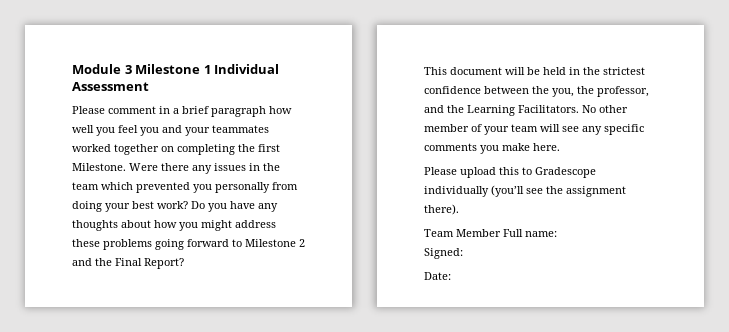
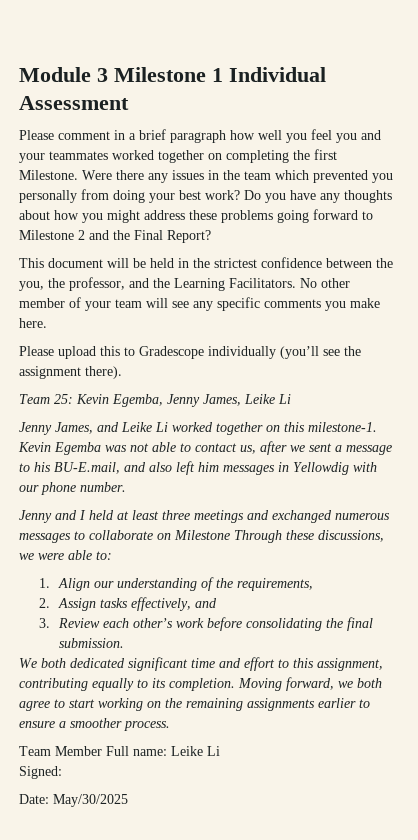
(459, 209) none -> [19,394,291,407] [19,422,377,435] [18,441,392,455] [19,461,377,475] [19,482,126,495] [19,510,390,523] [19,530,384,543] [19,550,112,560] [39,577,314,591] [39,597,218,611] [39,617,374,631] [59,638,125,648] [19,657,383,671] [19,677,382,691] [19,698,370,711] [19,718,170,731] // Team 25: Kevin Egemba, Jenny James, Leike Li // Jenny James, and Leike Li worked together on this milestone-1. Kevin Egemba was not able to contact us, after we sent a message to his BU-E.mail, and also left him messages in Yellowdig with our phone number. // Jenny and I held at least three meetings and exchanged numerous messages to collaborate on Milestone Through these discussions, we were able to: // 1. Align our understanding of the requirements, // 2. Assign tasks effectively, and // 3. Review each other’s work before consolidating the final submission. // We both dedicated significant time and effort to this assignment, contributing equally to its completion. Moving forward, we both agree to start working on the remaining assignments earlier to ensure a smoother process.
(557, 234) none -> [171,746,220,756] Leike Li
(451, 276) none -> [53,794,128,807] May/30/2025

